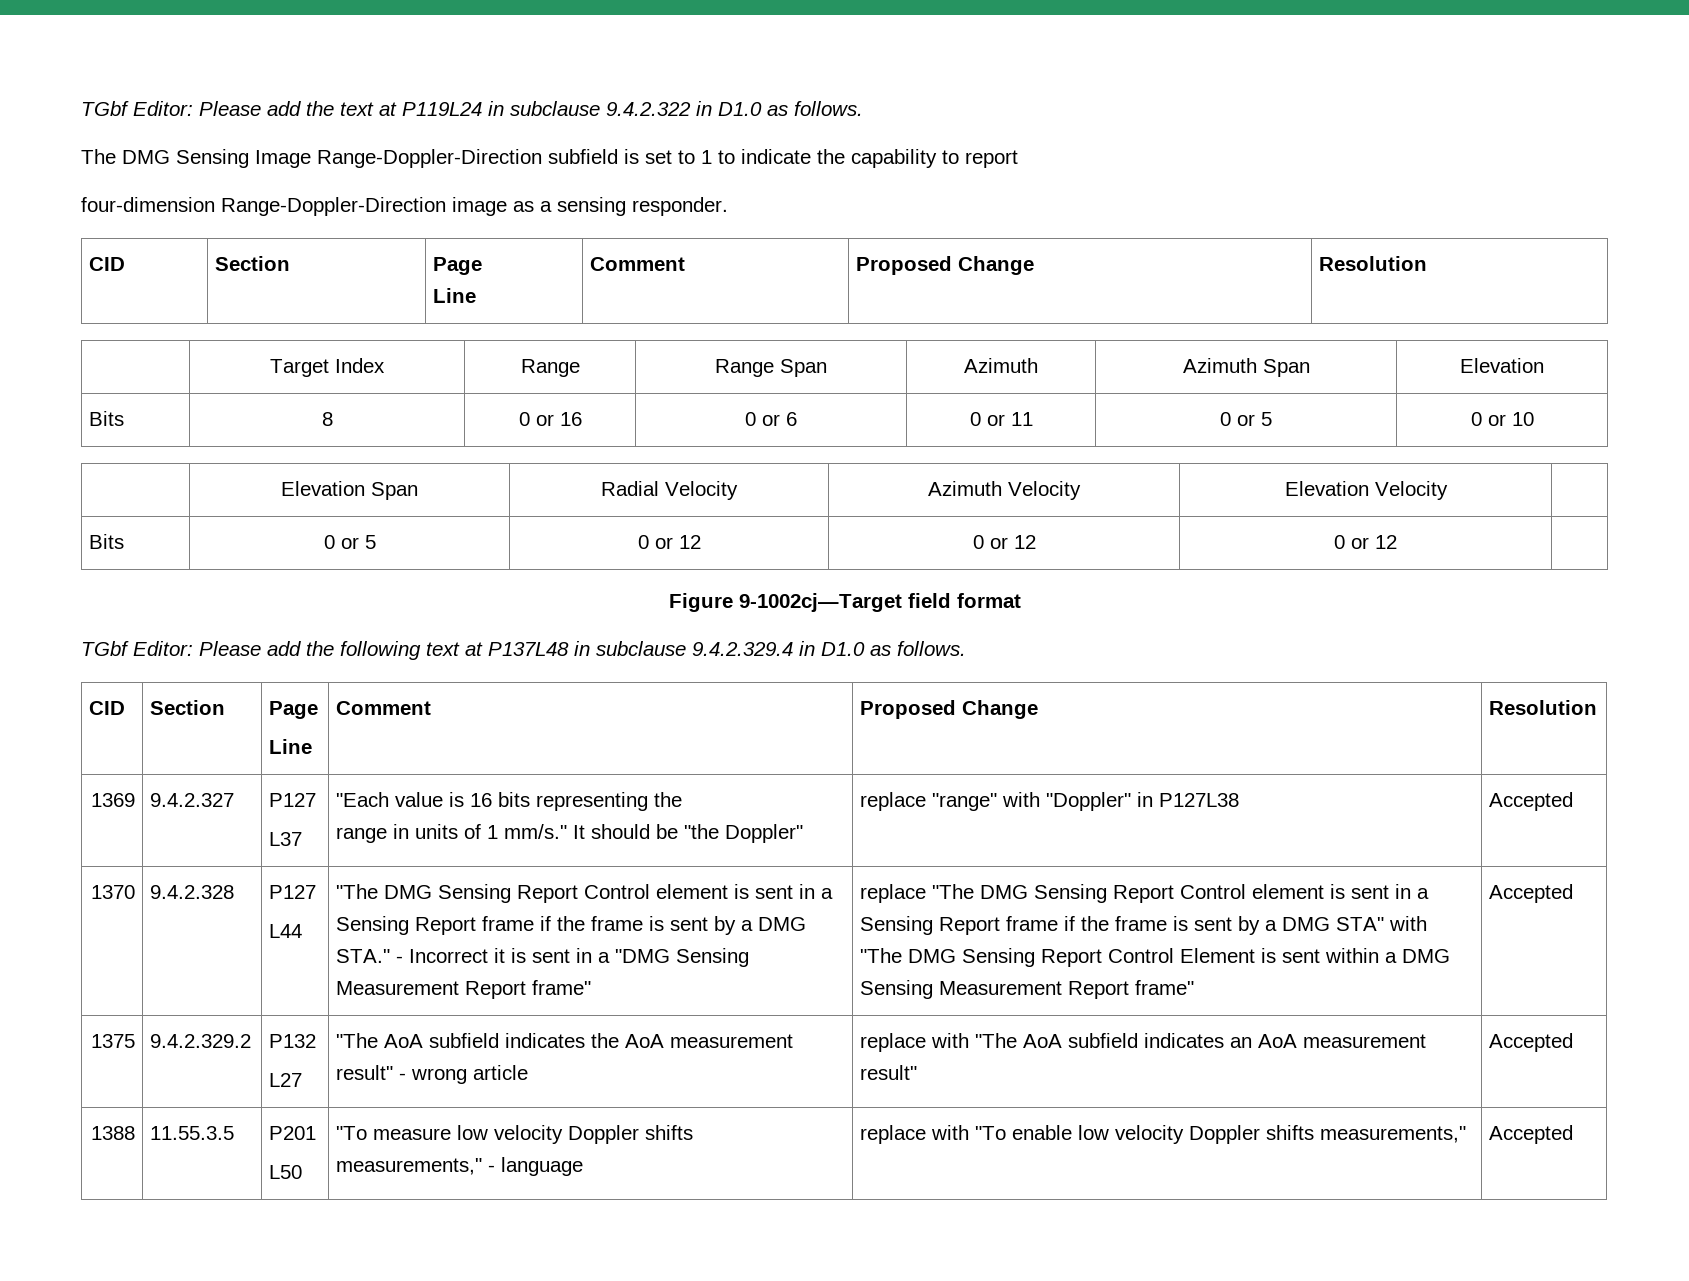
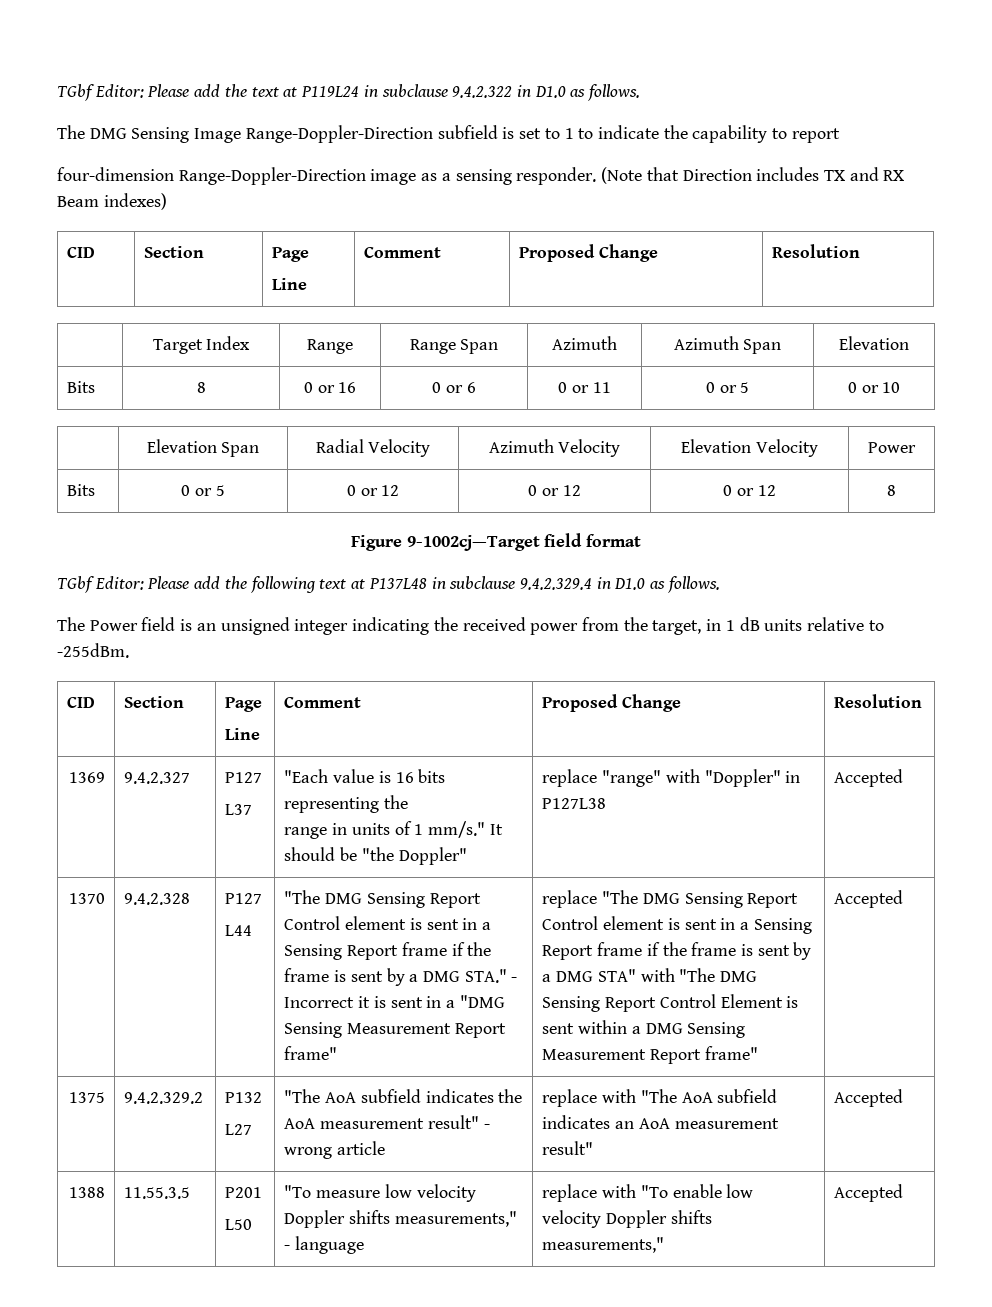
(728, 206) none -> [601,167,905,184] [57,193,167,210] (Note that Direction includes TX and RX Beam indexes)
(1448, 490) none -> [868,442,916,453] Power
(1398, 542) none -> [887,485,896,496] 8
(966, 648) none -> [57,617,884,635] [57,643,129,658] // The Power field is an unsigned integer indicating the received power from the target, in 1 dB units relative to -255dBm.

